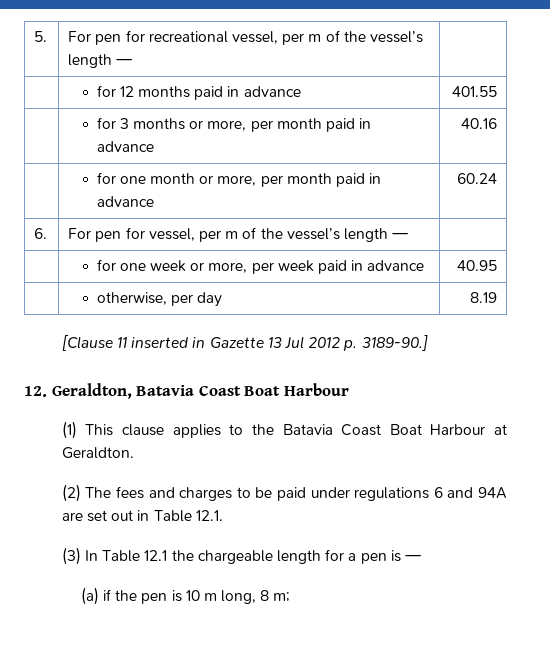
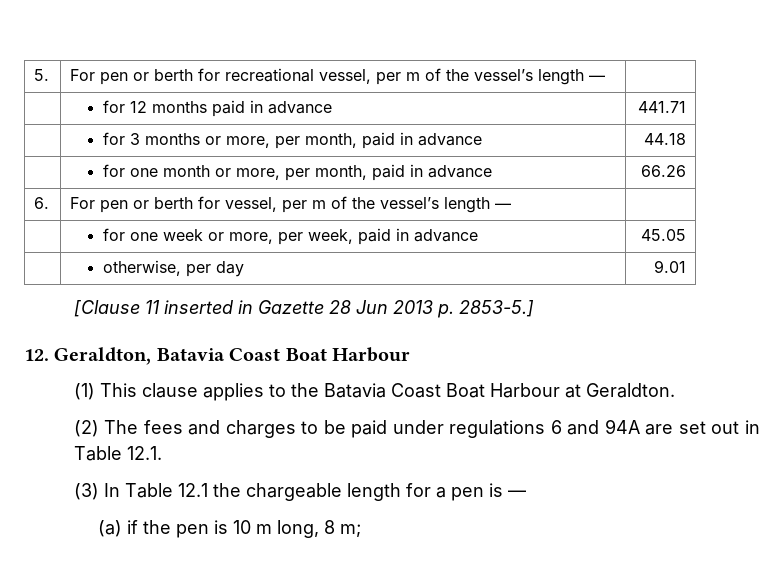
(122, 39) none -> [133,69,194,81] or berth
[451,86,497,97] 401.55 -> [637,101,686,113] 441.71
[276,118,372,132] [96,141,154,152] [460,118,497,129] month paid in advance | 40.16 -> [304,132,482,149] [643,133,686,145] month, paid in advance | 44.18
[286,173,382,187] [96,196,154,207] [456,173,497,184] month paid in advance | 60.24 -> [314,164,492,181] [640,165,686,177] month, paid in advance | 66.26
(122, 236) none -> [133,197,194,209] or berth
[277,260,425,274] [456,260,497,271] week paid in advance | 40.95 -> [307,228,478,245] [640,229,686,241] week, paid in advance | 45.05
[469,292,497,303] 8.19 -> [653,260,686,273] 9.01
[267,335,428,351] 13 Jul 2012 p. 3189-90.] -> [328,300,534,318] 28 Jun 2013 p. 2853-5.]

